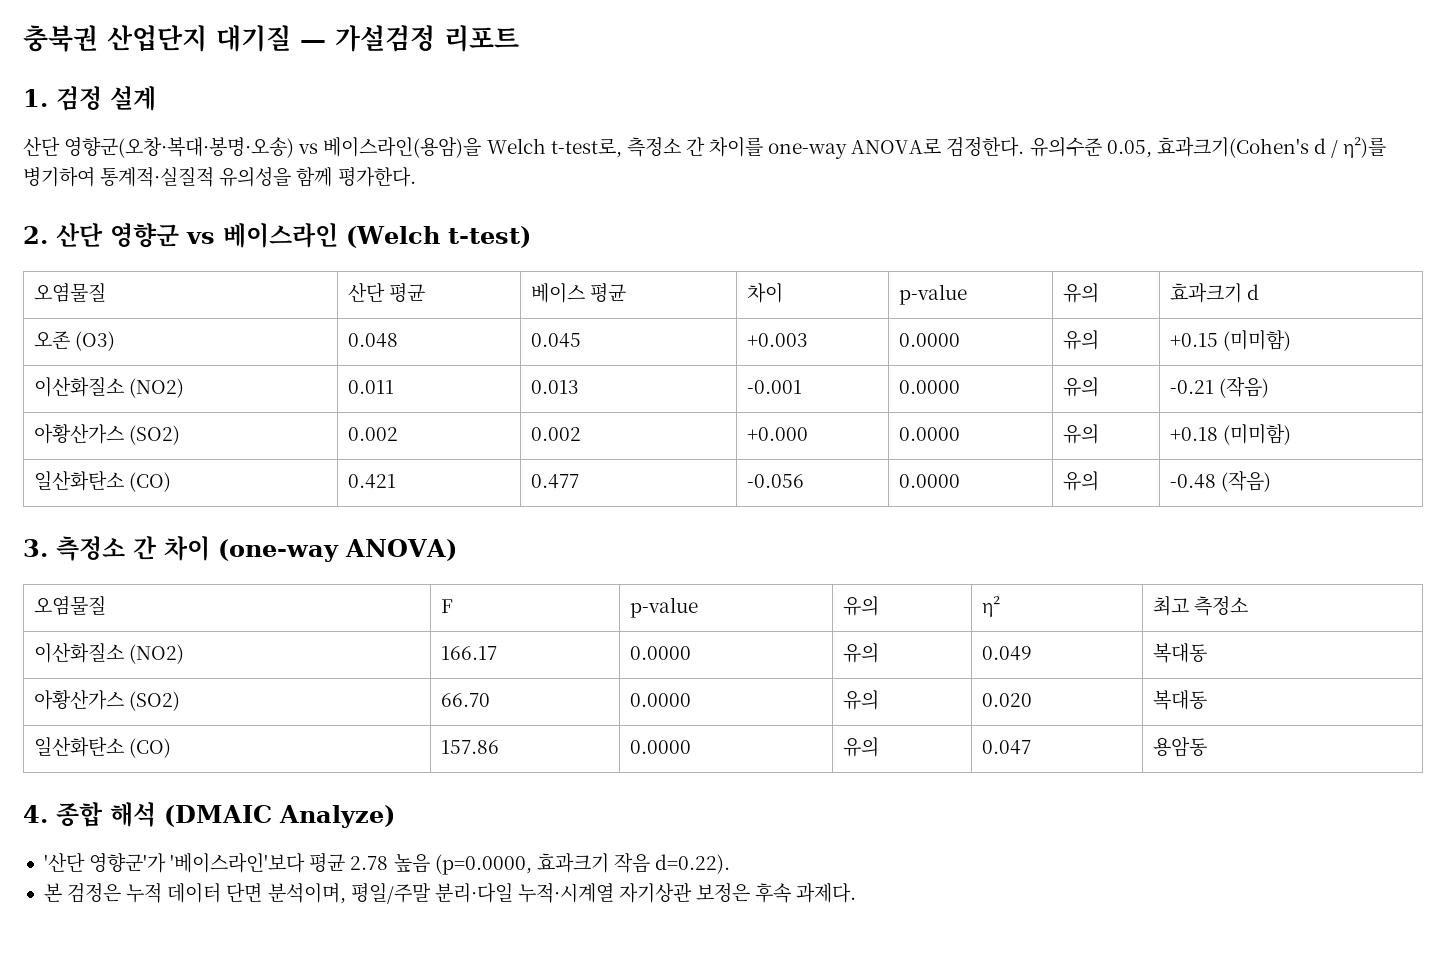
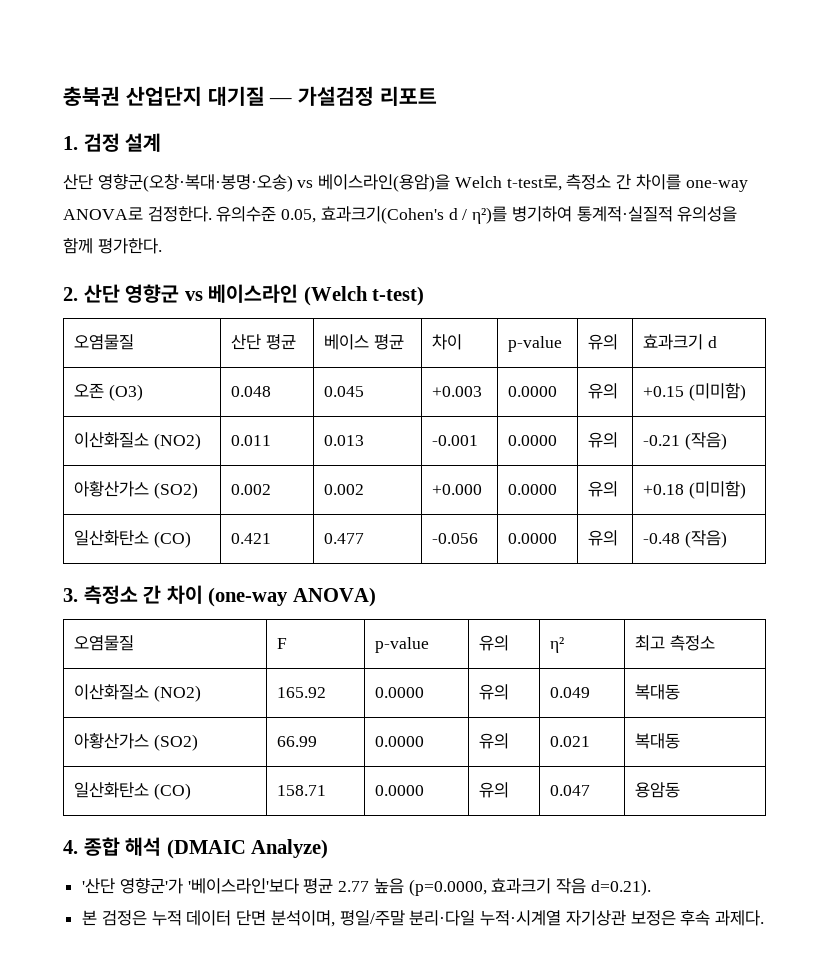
[441,646,498,660] 166.17 -> [276,687,326,698] 165.92
[441,693,491,707] [630,693,692,707] [843,690,880,710] [982,693,1033,707] 66.70 | 0.0000 | 유의 | 0.020 -> [276,736,317,747] [374,736,424,747] [478,733,509,749] [549,736,590,747] 66.99 | 0.0000 | 유의 | 0.021
[441,740,500,754] 157.86 -> [276,785,326,796] 158.71
[350,856,389,870] 2.78 -> [338,881,370,892] 2.77
[655,854,731,874] d=0.22). -> [590,879,651,896] d=0.21).

